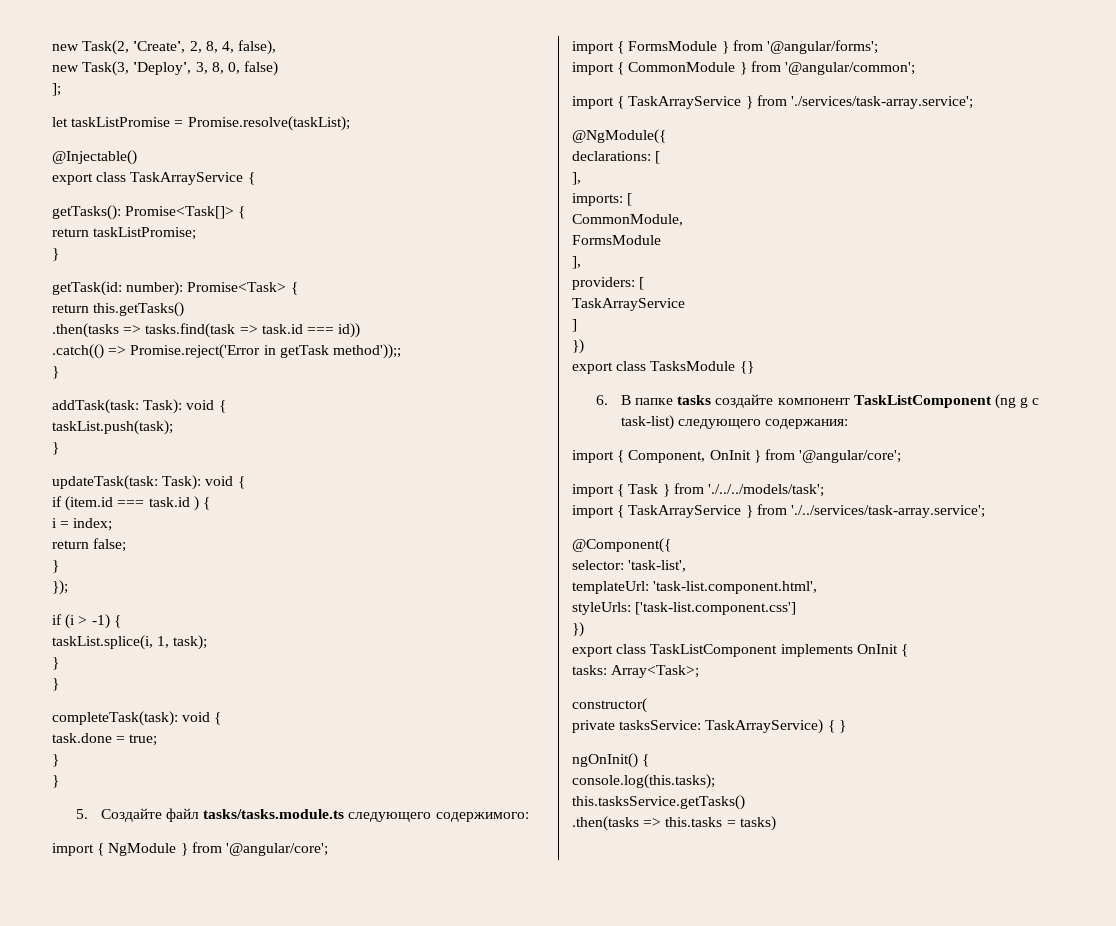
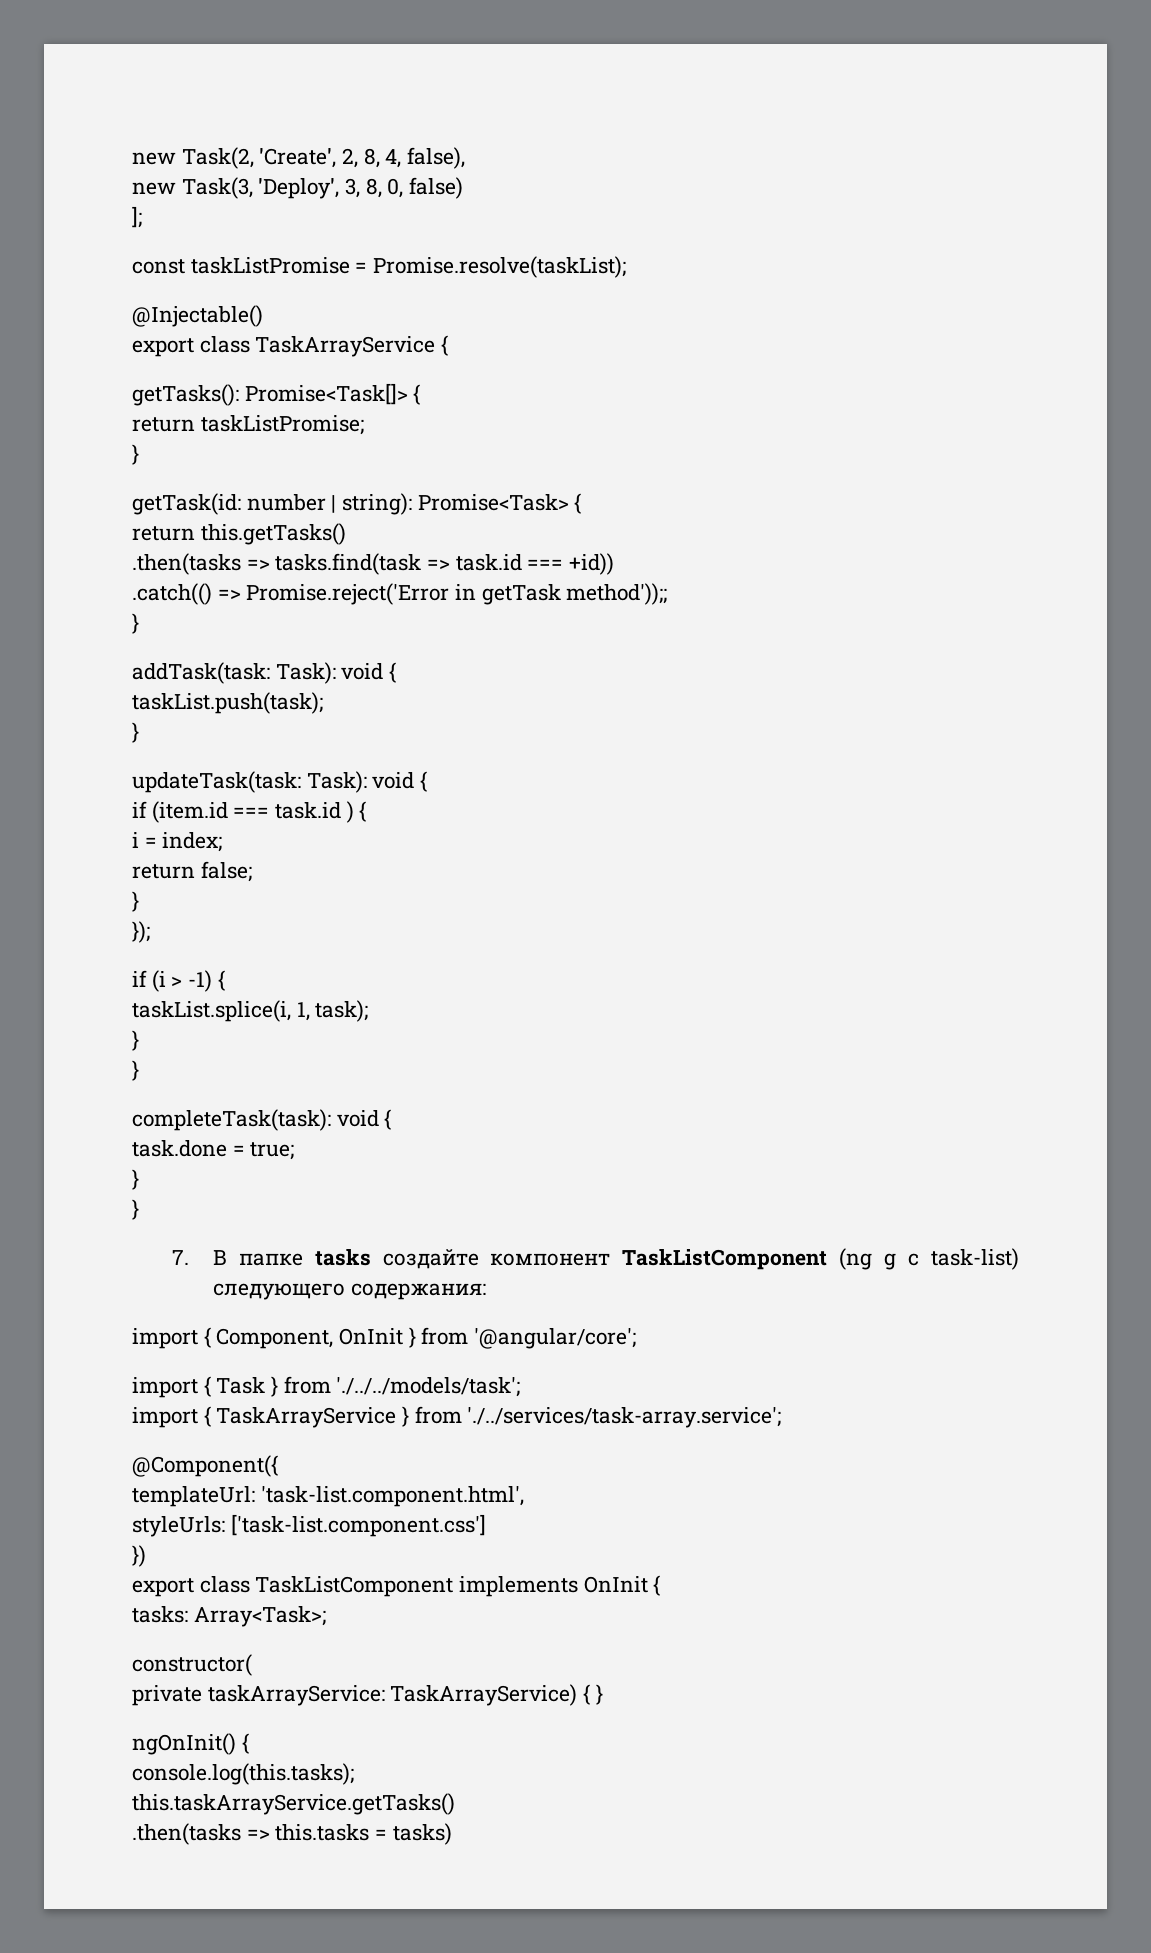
[52,117,68,127] let -> [132,259,185,274] const
[126,281,184,296] number): -> [246,493,413,515] number | string):
[338,323,361,338] id)) -> [569,553,615,575] +id))
[76,808,529,822] [52,842,328,856] [572,40,878,54] [572,61,915,75] [572,95,973,109] [572,129,666,144] [572,151,661,164] [572,172,581,185] [572,193,633,206] [572,214,683,226] [572,235,661,245] [572,256,581,269] [572,277,645,290] [572,298,685,311] [572,319,577,332] [572,339,584,354] [572,361,754,374] [596,395,609,405] 5. Создайте файл tasks/tasks.module.ts следующего содержимого: // import { NgModule } from '@angular/core'; // import { FormsModule } from '@angular/forms'; // import { CommonModule } from '@angular/common'; // import { TaskArrayService } from './services/task-array.service'; // @NgModule({ // declarations: [ // ], // imports: [ // CommonModule, // FormsModule // ], // providers: [ // TaskArrayService // ] // }) // export class TasksModule {} // 6. -> [172,1250,190,1265] 7.
[572,560,687,572] // selector: 'task-list', -> (278, 1466) none
[619,720,702,730] tasksService: -> [207,1685,385,1706] taskArrayService:
[572,795,745,810] this.tasksService.getTasks() -> [132,1793,455,1815] this.taskArrayService.getTasks()

